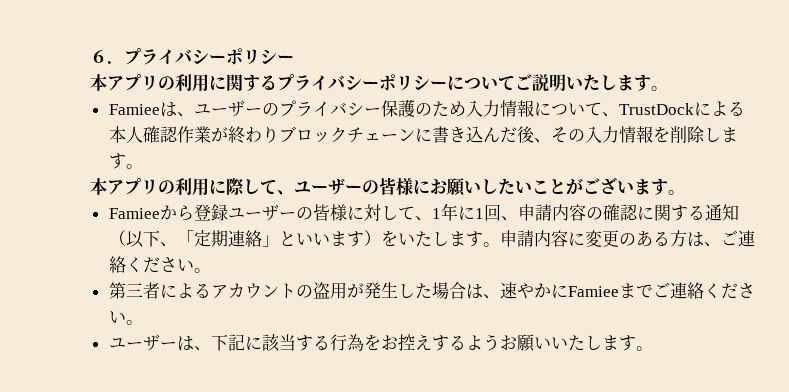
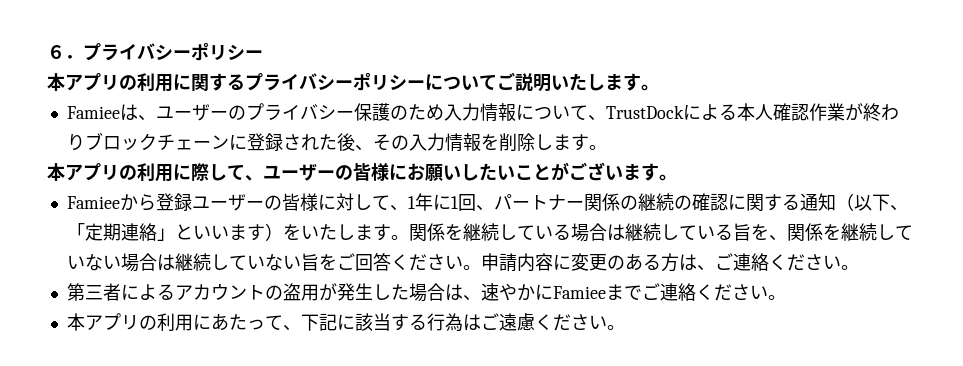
[431,126,517,143] 書き込んだ -> [246,133,337,151] 登録された
[517,204,586,221] 申請内容 -> [493,193,674,211] パートナー関係の継続
(500, 244) none -> [408,223,913,242] [66,253,481,272] 関係を継続している場合は継続している旨を、関係を継続していない場合は継続していない旨をご回答ください。
[108,334,194,351] ユーザーは -> [66,313,283,331] 本アプリの利用にあたって
[363,334,636,352] をお控えするようお願いいたします -> [462,313,607,331] はご遠慮ください

